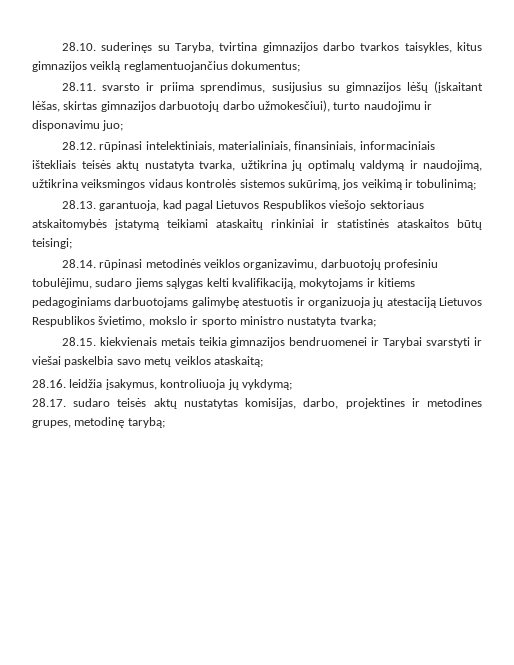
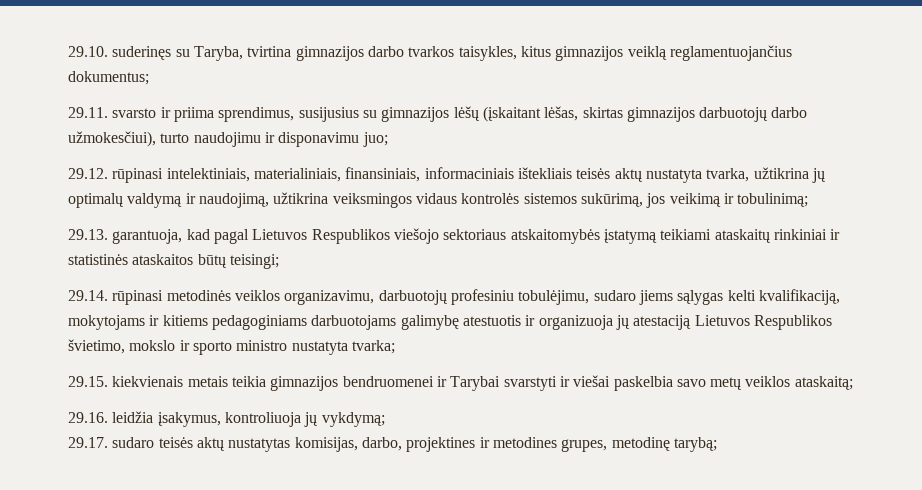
[61,42,96,51] 28.10. -> [68,46,108,57] 29.10.
[61,82,96,91] 28.11. -> [68,107,108,118] 29.11.
[61,141,96,150] 28.12. -> [68,168,108,179] 29.12.
[61,200,96,209] 28.13. -> [68,229,108,240] 29.13.
[61,259,96,268] 28.14. -> [68,290,108,301] 29.14.
[61,337,96,346] 28.15. -> [68,376,108,387] 29.15.
[32,379,66,388] 28.16. -> [68,412,108,423] 29.16.
[32,398,66,407] 28.17. -> [68,437,108,448] 29.17.

